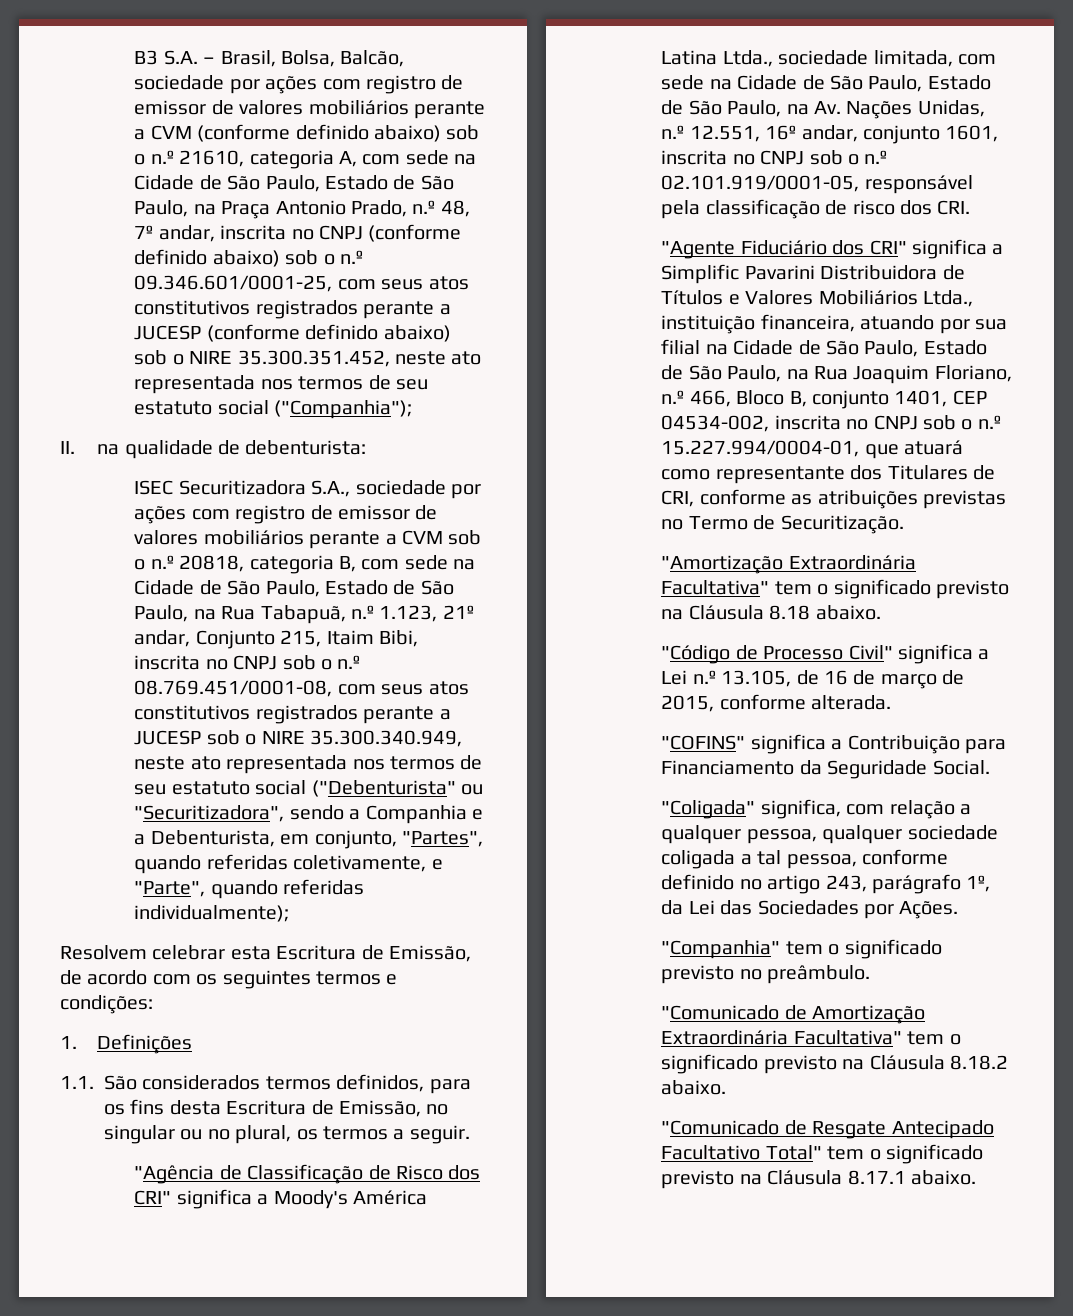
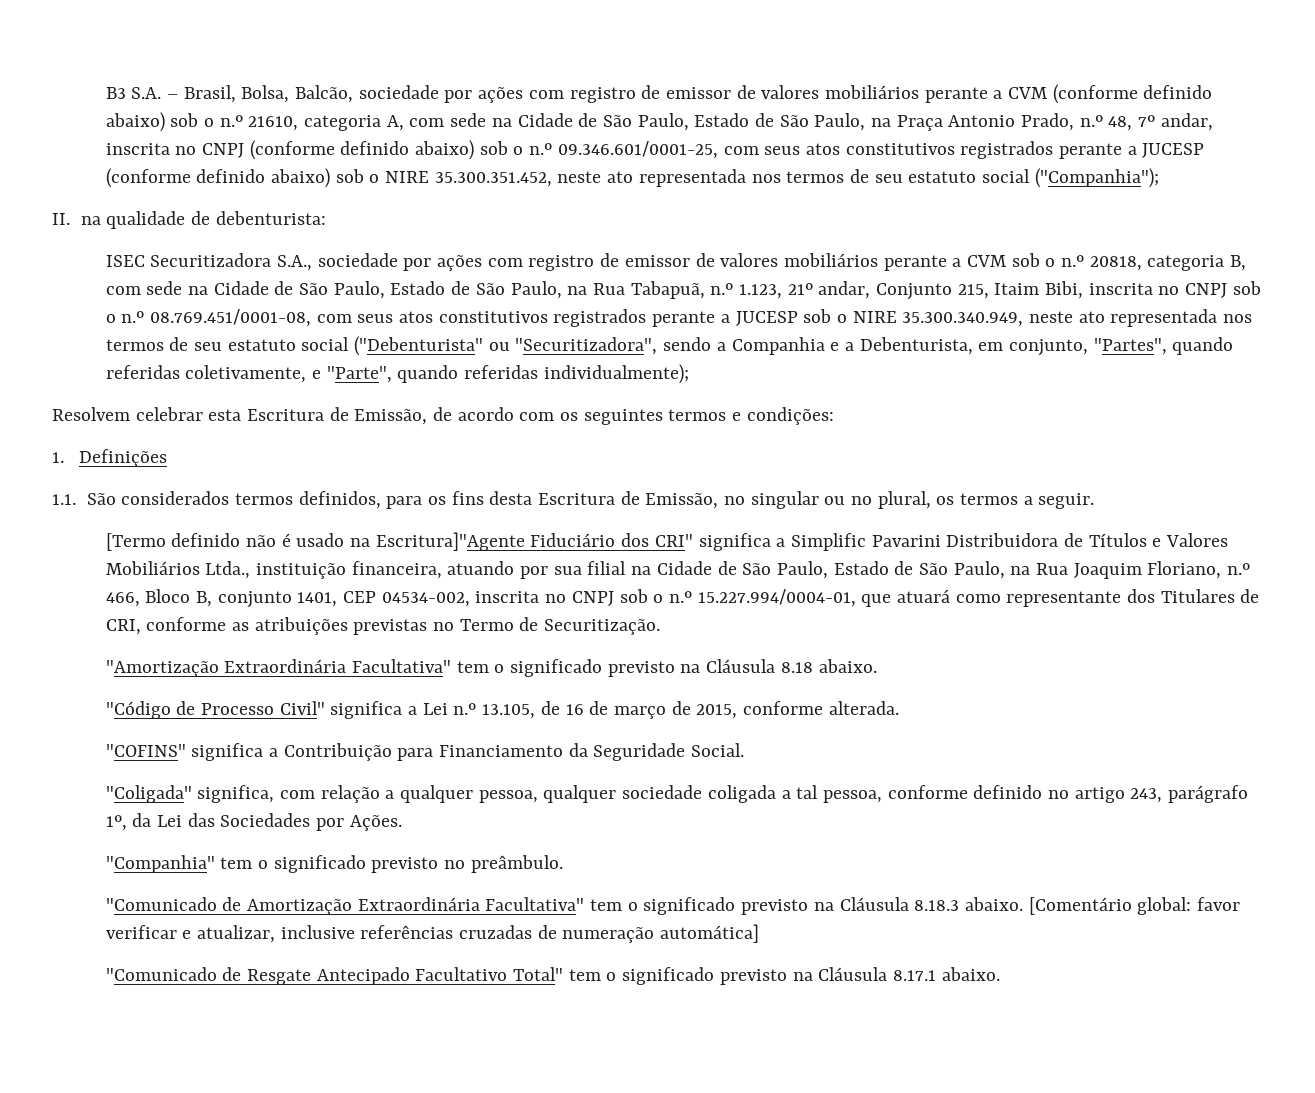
[134,1164,481,1184] [134,1189,427,1209] [661,50,996,67] [661,75,991,92] [661,100,985,119] [661,125,999,144] [661,150,888,165] [661,175,973,194] [661,199,971,219] [661,241,736,259] "Agência de Classificação de Risco dos CRI" significa a Moody's América Latina Ltda., sociedade limitada, com sede na Cidade de São Paulo, Estado de São Paulo, na Av. Nações Unidas, n.º 12.551, 16º andar, conjunto 1601, inscrita no CNPJ sob o n.º 02.101.919/0001-05, responsável pela classificação de risco dos CRI. // "Agente -> [105,532,525,551] [Termo definido não é usado na Escritura]"Agente
[949,1055,1008,1070] [661,1080,727,1095] 8.18.2 abaixo. -> [914,897,1240,915] [105,924,760,943] 8.18.3 abaixo. [Comentário global: favor verificar e atualizar, inclusive referências cruzadas de numeração automática]

